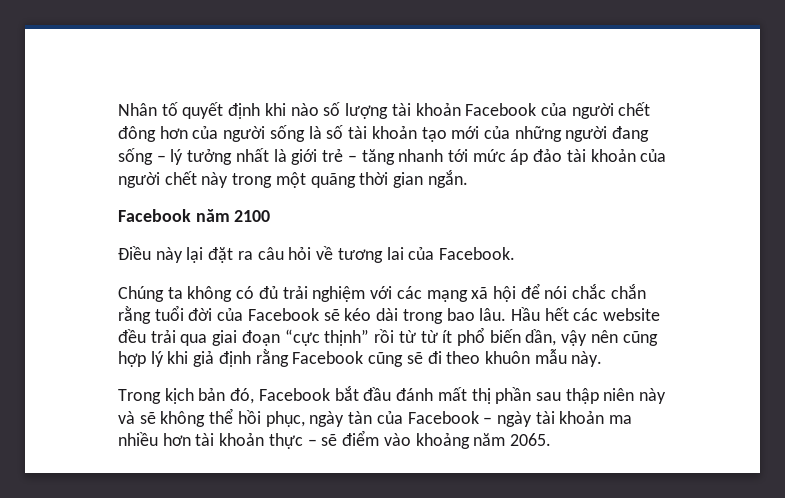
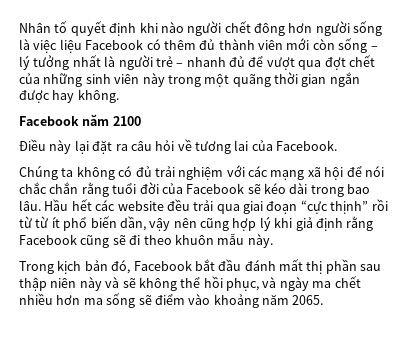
[323,102,567,119] số lượng tài khoản Facebook của -> (184, 27) none
[192,126,219,139] của -> (313, 28) none
[326,125,650,142] số tài khoản tạo mới của những người đang -> [33,38,335,53] việc liệu Facebook có thêm đủ thành viên mới còn
[291,149,318,165] giới -> [118,55,153,70] người
[361,149,667,165] [118,171,197,188] tăng nhanh tới mức áp đảo tài khoản của người chết -> [186,55,375,70] [19,73,140,87] nhanh đủ để vượt qua đợt chết của những sinh viên
[427,170,468,188] ngắn. -> [329,72,360,87] [19,89,119,103] ngắn được hay không.
[309,411,633,427] [118,432,317,449] ngày tàn của Facebook – ngày tài khoản ma nhiều hơn tài khoản thực – -> [262,276,361,291] [19,293,136,308] và ngày ma chết nhiều hơn ma sống

